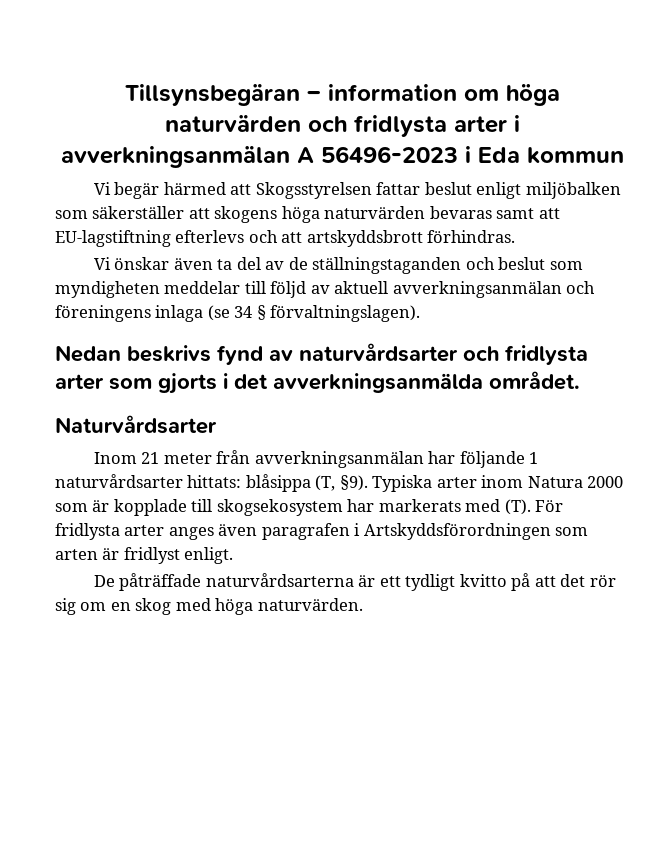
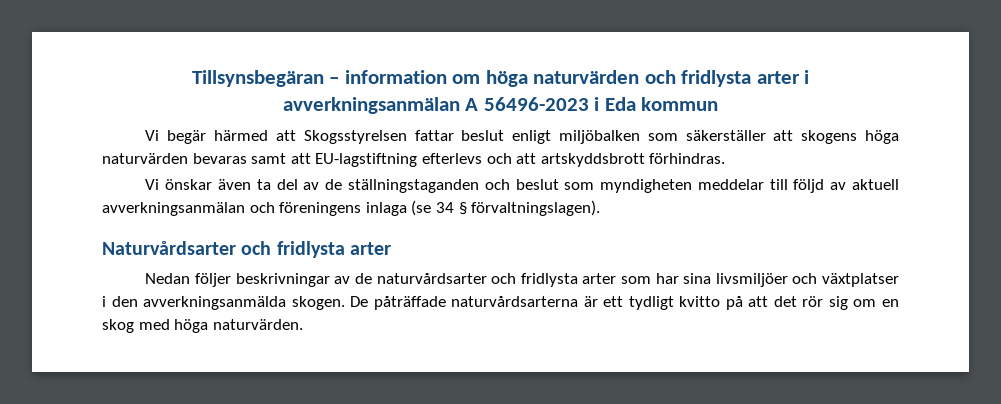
[55,345,293,365] Nedan beskrivs fynd av -> [102,241,391,258] [145,273,372,287] Naturvårdsarter och fridlysta arter // Nedan följer beskrivningar av de
[158,371,580,394] [55,415,217,434] [93,450,539,468] [55,474,624,492] [55,499,564,516] [55,523,589,540] [55,547,234,564] gjorts i det avverkningsanmälda området. // Naturvårdsarter // Inom 21 meter från avverkningsanmälan har följande 1 naturvårdsarter hittats: blåsippa (T, §9). Typiska arter inom Natura 2000 som är kopplade till skogsekosystem har markerats med (T). För fridlysta arter anges även paragrafen i Artskyddsförordningen som arten är fridlyst enligt. // -> [655,273,900,287] [102,296,345,310] har sina livsmiljöer och växtplatser i den avverkningsanmälda skogen.

